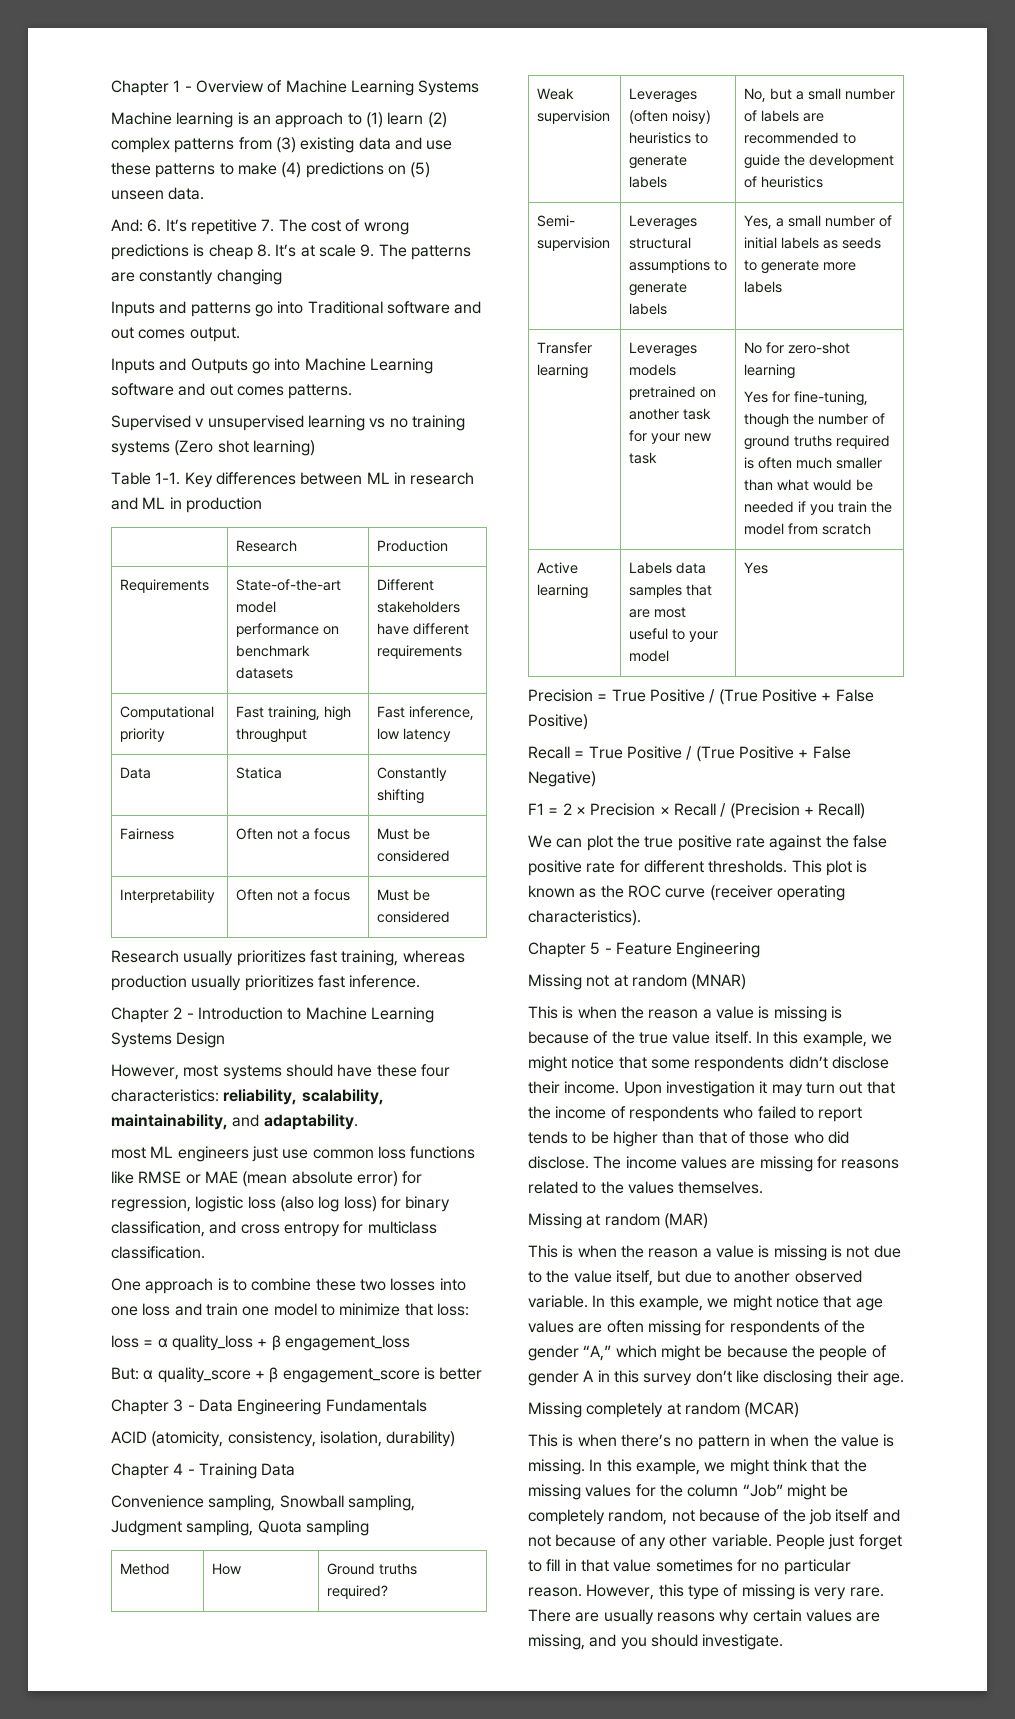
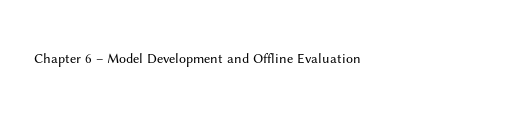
[111,80,480,96] [111,112,447,128] [111,137,453,153] [111,162,431,178] [111,187,205,200] [111,219,409,235] [111,244,471,260] [111,269,282,285] [111,301,482,317] [111,327,240,342] [111,358,433,374] [111,383,353,399] [111,415,465,431] [111,440,315,456] [111,472,475,488] [111,497,262,513] [235,540,297,552] [376,540,448,552] [119,579,209,593] [235,579,341,591] [235,601,276,613] [235,623,339,637] [235,645,310,657] [235,667,293,679] [376,579,434,591] [376,601,460,613] [376,623,469,635] [376,645,462,659] [119,706,214,720] [119,728,165,742] [235,706,351,721] [235,728,307,743] [376,706,474,720] [376,728,451,742] [119,767,151,779] [235,767,282,779] [376,767,447,781] [376,789,424,804] [119,828,174,840] [235,828,350,840] [376,828,430,840] [376,850,450,862] [119,889,215,903] [235,889,350,901] [376,889,430,901] [376,911,450,923] [111,950,465,966] [111,975,421,991] [111,1007,434,1023] [111,1032,226,1048] [111,1064,450,1080] [111,1089,384,1105] [111,1114,358,1130] [111,1146,476,1162] [111,1171,423,1187] [111,1196,451,1212] [111,1221,437,1237] [111,1246,205,1259] [111,1278,466,1294] [111,1303,469,1316] [111,1335,410,1351] [111,1367,483,1383] [111,1399,427,1415] [111,1431,456,1447] [111,1463,296,1479] [111,1495,415,1511] [111,1520,369,1536] [119,1563,170,1575] [211,1563,241,1575] [326,1563,417,1575] [326,1585,388,1599] [536,88,574,100] [536,110,610,124] [628,88,697,103] [628,110,711,124] [628,132,708,144] [628,155,687,169] [628,176,667,188] [743,88,895,102] [743,110,824,122] [743,132,856,144] [743,154,894,169] [743,176,823,188] [536,215,575,227] [536,237,610,251] [628,215,697,230] [628,237,691,249] [628,259,727,273] [628,282,687,296] [628,303,667,315] [743,215,892,229] [743,237,881,249] [743,260,856,274] [743,281,782,293] [536,342,592,354] [536,364,588,379] [628,342,697,357] [628,364,676,376] [628,386,716,400] [628,408,711,420] [628,430,711,444] [628,452,657,464] [743,342,850,354] [743,364,795,379] [743,391,868,406] [743,413,885,428] [743,435,890,450] [743,457,882,469] [743,479,873,491] [743,501,892,515] [743,523,871,535] [536,562,578,574] [536,584,588,599] [628,562,706,574] [628,584,712,598] [628,607,686,618] [628,628,718,642] [628,650,669,662] [743,562,768,574] [528,689,874,705] [528,714,588,730] [528,746,851,762] [528,771,596,787] [528,803,866,819] [528,835,887,851] [528,860,868,876] [528,885,845,901] [528,910,641,926] [528,942,761,958] [528,974,747,990] [528,1006,842,1022] [528,1031,892,1047] [528,1056,889,1072] [528,1081,895,1097] [528,1106,863,1122] [528,1131,849,1147] [528,1156,900,1172] [528,1181,764,1194] [528,1213,708,1229] [528,1245,901,1261] [528,1270,862,1286] [528,1295,883,1311] [528,1320,866,1336] [528,1345,887,1361] [528,1370,904,1386] [528,1402,800,1418] [528,1434,895,1450] [528,1459,867,1475] [528,1484,849,1500] [528,1509,900,1525] [528,1534,902,1550] [528,1559,851,1575] [528,1584,884,1600] [528,1609,881,1625] [528,1634,784,1650] Chapter 1 - Overview of Machine Learning Systems // Machine learning is an approach to (1) learn (2) complex patterns from (3) existing data and use these patterns to make (4) predictions on (5) unseen data. // And: 6. It’s repetitive 7. The cost of wrong predictions is cheap 8. It’s at scale 9. The patterns are constantly changing // Inputs and patterns go into Traditional software and out comes output. // Inputs and Outputs go into Machine Learning software and out comes patterns. // Supervised v unsupervised learning vs no training systems (Zero shot learning) // Table 1-1. Key differences between ML in research and ML in production // | Research | Production // Requirements | State-of-the-art model performance on benchmark datasets | Different stakeholders have different requirements // Computational priority | Fast training, high throughput | Fast inference, low latency // Data | Statica | Constantly shifting // Fairness | Often not a focus | Must be considered // Interpretability | Often not a focus | Must be considered // Research usually prioritizes fast training, whereas production usually prioritizes fast inference. // Chapter 2 - Introduction to Machine Learning Systems Design // However, most systems should have these four characteristics: reliability, scalability, maintainability, and adaptability. // most ML engineers just use common loss functions like RMSE or MAE (mean absolute error) for regression, logistic loss (also log loss) for binary classification, and cross entropy for multiclass classification. // One approach is to combine these two losses into one loss and train one model to minimize that loss: // loss = ɑ quality_loss + β engagement_loss // But: ɑ quality_score + β engagement_score is better // Chapter 3 - Data Engineering Fundamentals // ACID (atomicity, consistency, isolation, durability) // Chapter 4 - Training Data // Convenience sampling, Snowball sampling, Judgment sampling, Quota sampling // Method | How | Ground truths required? // Weak supervision | Leverages (often noisy) heuristics to generate labels | No, but a small number of labels are recommended to guide the development of heuristics // Semi- supervision | Leverages structural assumptions to generate labels | Yes, a small number of initial labels as seeds to generate more labels // Transfer learning | Leverages models pretrained on another task for your new task | No for zero-shot learning // Yes for fine-tuning, though the number of ground truths required is often much smaller than what would be needed if you train the model from scratch // Active learning | Labels data samples that are most useful to your model | Yes // Precision = True Positive / (True Positive + False Positive) // Recall = True Positive / (True Positive + False Negative) // F1 = 2 × Precision × Recall / (Precision + Recall) // We can plot the true positive rate against the false positive rate for different thresholds. This plot is known as the ROC curve (receiver operating characteristics). // Chapter 5 - Feature Engineering // Missing not at random (MNAR) // This is when the reason a value is missing is because of the true value itself. In this example, we might notice that some respondents didn’t disclose their income. Upon investigation it may turn out that the income of respondents who failed to report tends to be higher than that of those who did disclose. The income values are missing for reasons related to the values themselves. // Missing at random (MAR) // This is when the reason a value is missing is not due to the value itself, but due to another observed variable. In this example, we might notice that age values are often missing for respondents of the gender “A,” which might be because the people of gender A in this survey don’t like disclosing their age. // Missing completely at random (MCAR) // This is when there’s no pattern in when the value is missing. In this example, we might think that the missing values for the column “Job” might be completely random, not because of the job itself and not because of any other variable. People just forget to fill in that value sometimes for no particular reason. However, this type of missing is very rare. There are usually reasons why certain values are missing, and you should investigate. -> [34,53,361,67] Chapter 6 – Model Development and Offline Evaluation

